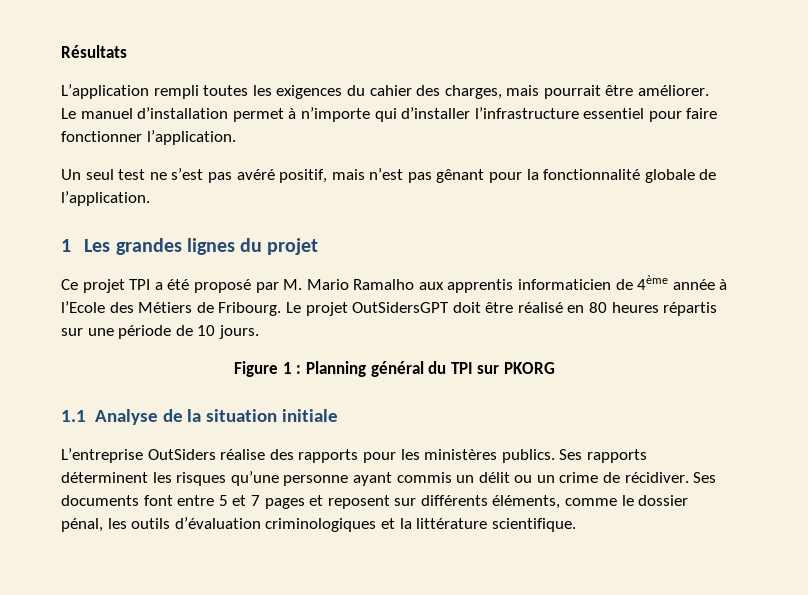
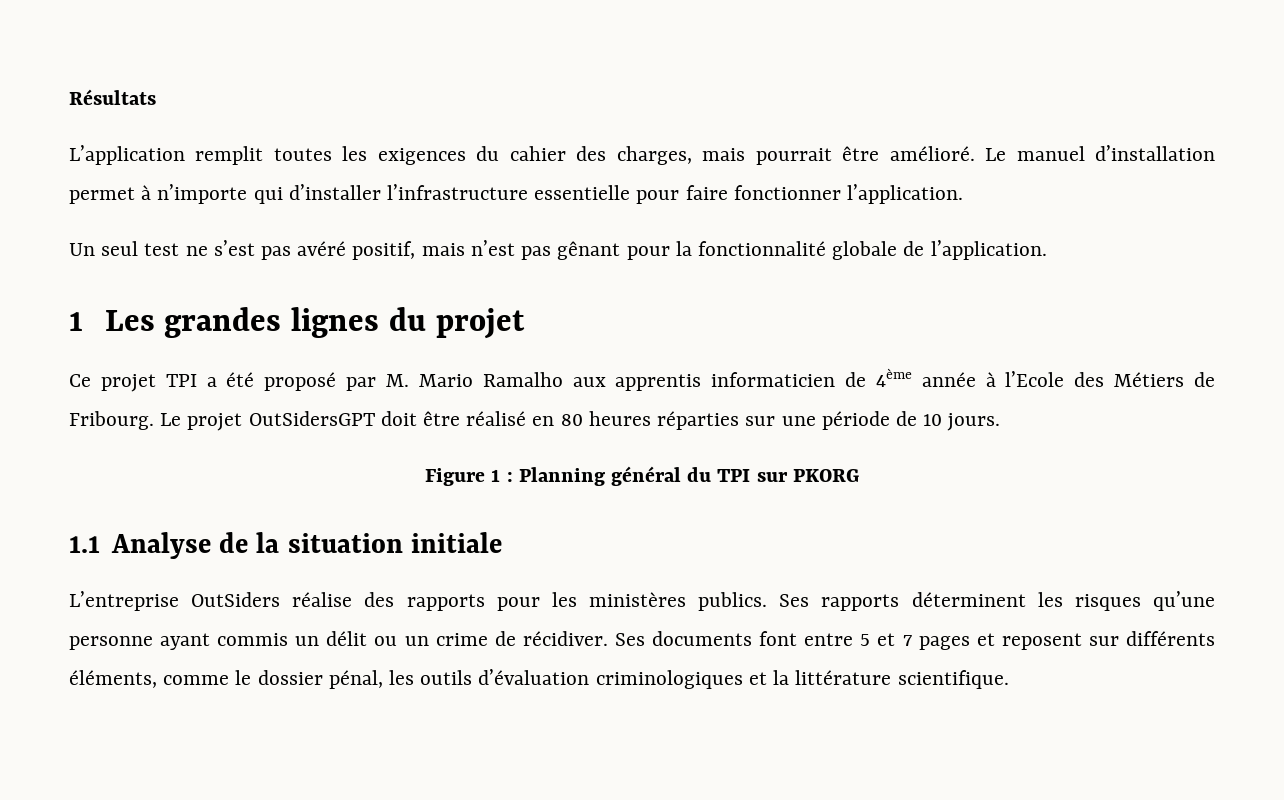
[153,85,199,99] rempli -> [195,146,264,165] remplit
[638,85,710,96] améliorer. -> [889,146,975,161] amélioré.
[583,108,645,119] essentiel -> [534,185,631,200] essentielle
[663,302,718,316] répartis -> [657,411,740,430] réparties

